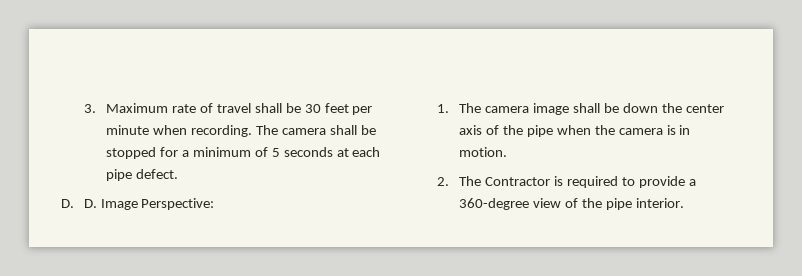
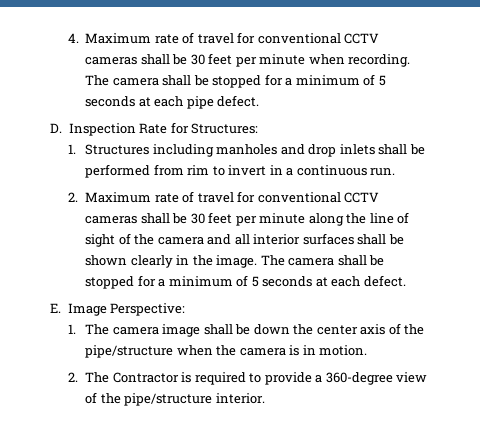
[83,103,251,113] 3. Maximum rate of travel -> [67,32,380,44] [85,57,138,65] 4. Maximum rate of travel for conventional CCTV cameras
[83,199,97,208] D. -> [68,122,259,136] [67,144,425,157] [85,164,396,178] [67,191,380,203] [85,212,410,226] [85,233,404,247] [85,255,385,268] [85,275,406,289] [50,303,61,313] Inspection Rate for Structures: // 1. Structures including manholes and drop inlets shall be performed from rim to invert in a continuous run. // 2. Maximum rate of travel for conventional CCTV cameras shall be 30 feet per minute along the line of sight of the camera and all interior surfaces shall be shown clearly in the image. The camera shall be stopped for a minimum of 5 seconds at each defect. // E.
[526,125,553,137] pipe -> [85,345,174,358] pipe/structure
[605,198,632,210] pipe -> [124,393,213,406] pipe/structure

